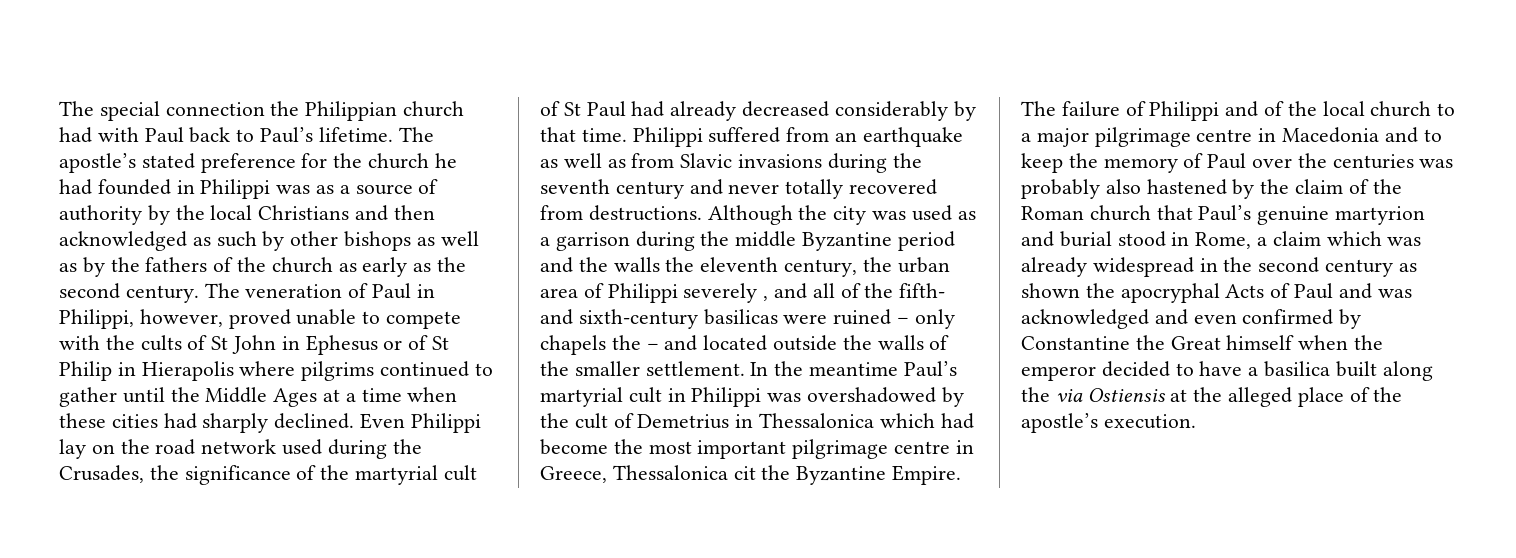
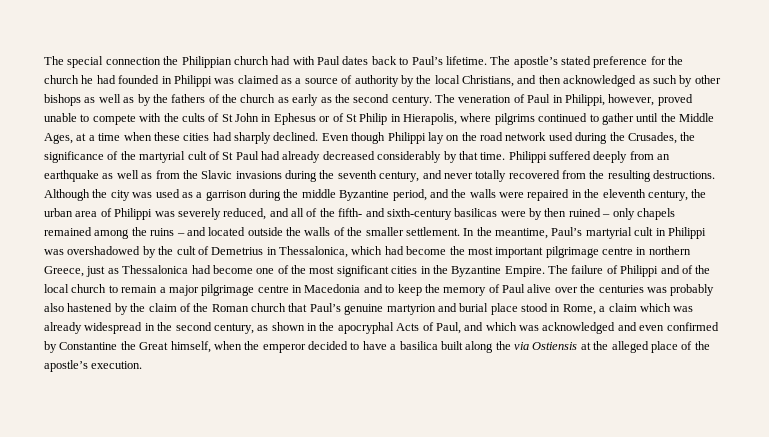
(184, 135) none -> [342,56,369,65] dates
(311, 189) none -> [237,75,279,84] claimed
[258,205,350,220] Christians -> [462,75,514,87] Christians,
[141,361,234,381] Hierapolis -> [403,113,457,125] Hierapolis,
[273,388,318,407] Ages -> [44,133,73,144] Ages,
(406, 421) none -> [351,132,386,144] though
(781, 135) none -> [593,151,628,163] deeply
(675, 160) none -> [182,170,198,179] the
[615,181,684,199] century -> [379,171,420,182] century,
(583, 212) none -> [589,170,651,182] the resulting
[897,231,955,251] period -> [392,189,427,201] period,
(660, 264) none -> [499,189,582,201] were repaired in
[683,283,769,303] severely , -> [154,208,267,220] was severely reduced,
(828, 319) none -> [529,208,567,220] by then
[611,335,641,350] the -> [44,227,175,239] remained among the ruins
[809,362,899,376] meantime -> [495,228,548,239] meantime,
[759,413,875,428] Thessalonica -> [279,246,348,258] Thessalonica,
[540,465,756,483] Greece, Thessalonica cit -> [648,246,691,255] [44,265,431,277] northern Greece, just as Thessalonica had become one of the most significant cities in
(1456, 109) none -> [121,285,158,293] remain
(1247, 161) none -> [527,284,552,293] alive
(1112, 239) none -> [490,303,518,315] place
[1325,259,1394,277] century -> [213,323,254,334] century,
(1080, 290) none -> [307,323,317,331] in
[1294,283,1372,299] Paul and -> [435,322,517,334] Paul, and which
[1226,335,1295,350] himself -> [170,341,211,353] himself,

